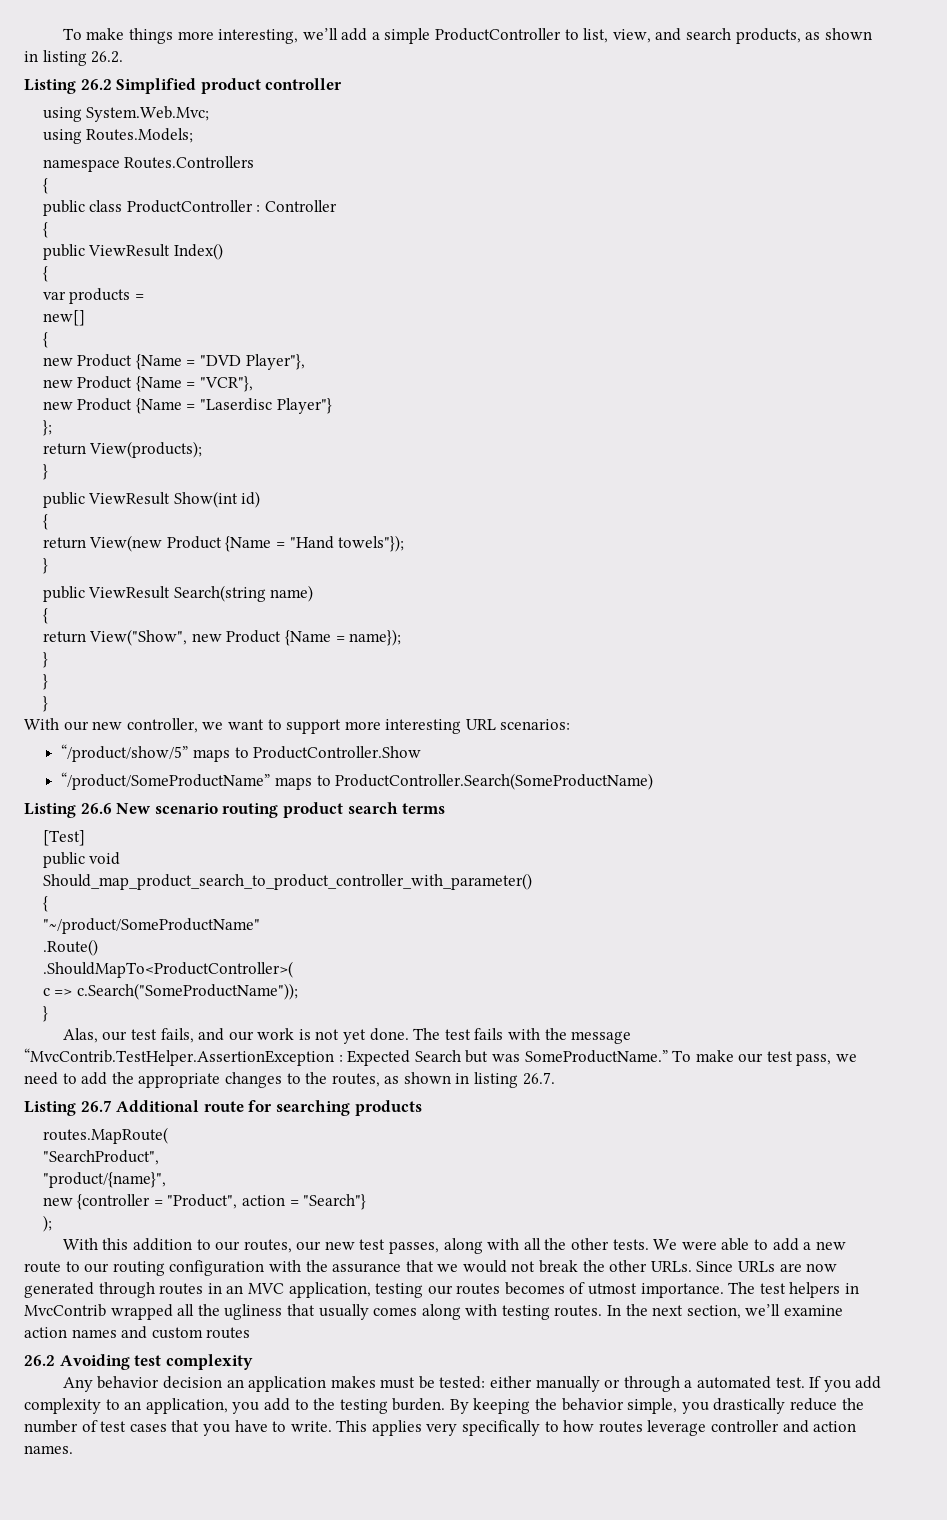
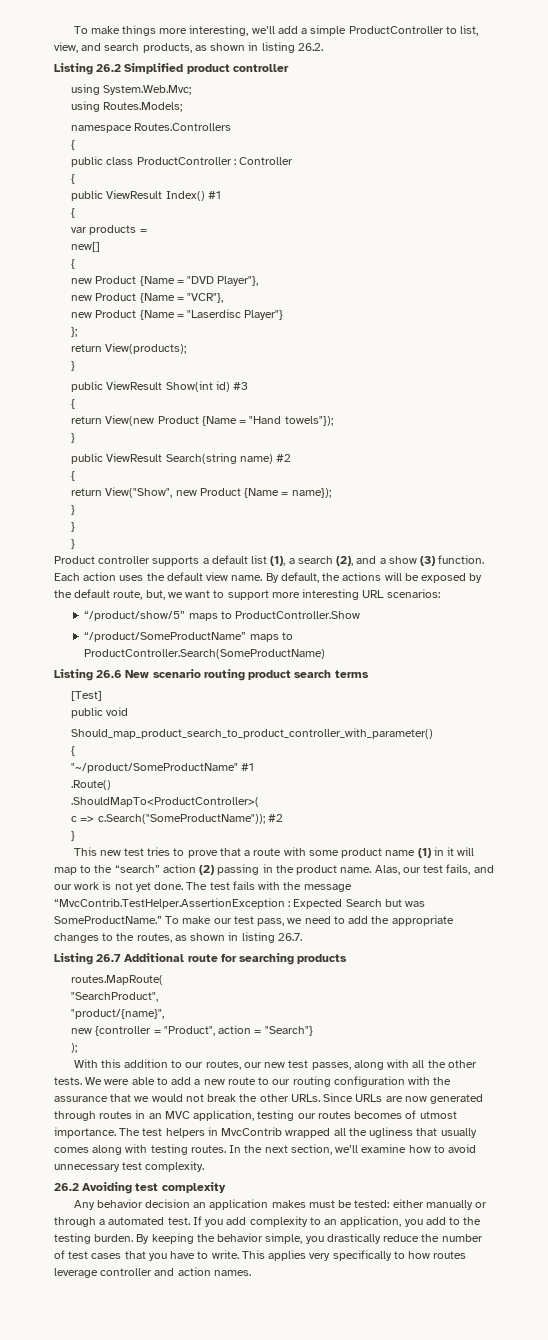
(223, 251) none -> [207,191,221,199] #1
(261, 499) none -> [233,382,249,390] #3
(314, 593) none -> [276,454,292,462] #2
[24,718,198,733] With our new controller, -> [54,555,485,566] [54,572,483,583] [54,589,165,600] Product controller supports a default list (1), a search (2), and a show (3) function. Each action uses the default view name. By default, the actions will be exposed by the default route, but,
(260, 926) none -> [241,763,255,771] #1
[42,1006,48,1022] // } // -> [267,814,283,822] [71,831,76,841] [73,847,475,858] [54,864,372,875] #2 // } // This new test tries to prove that a route with some product name (1) in it will map to the “search” action (2) passing in the product name.
[24,1326,251,1339] action names and custom routes -> [408,1144,477,1153] [54,1161,205,1172] how to avoid unnecessary test complexity.

